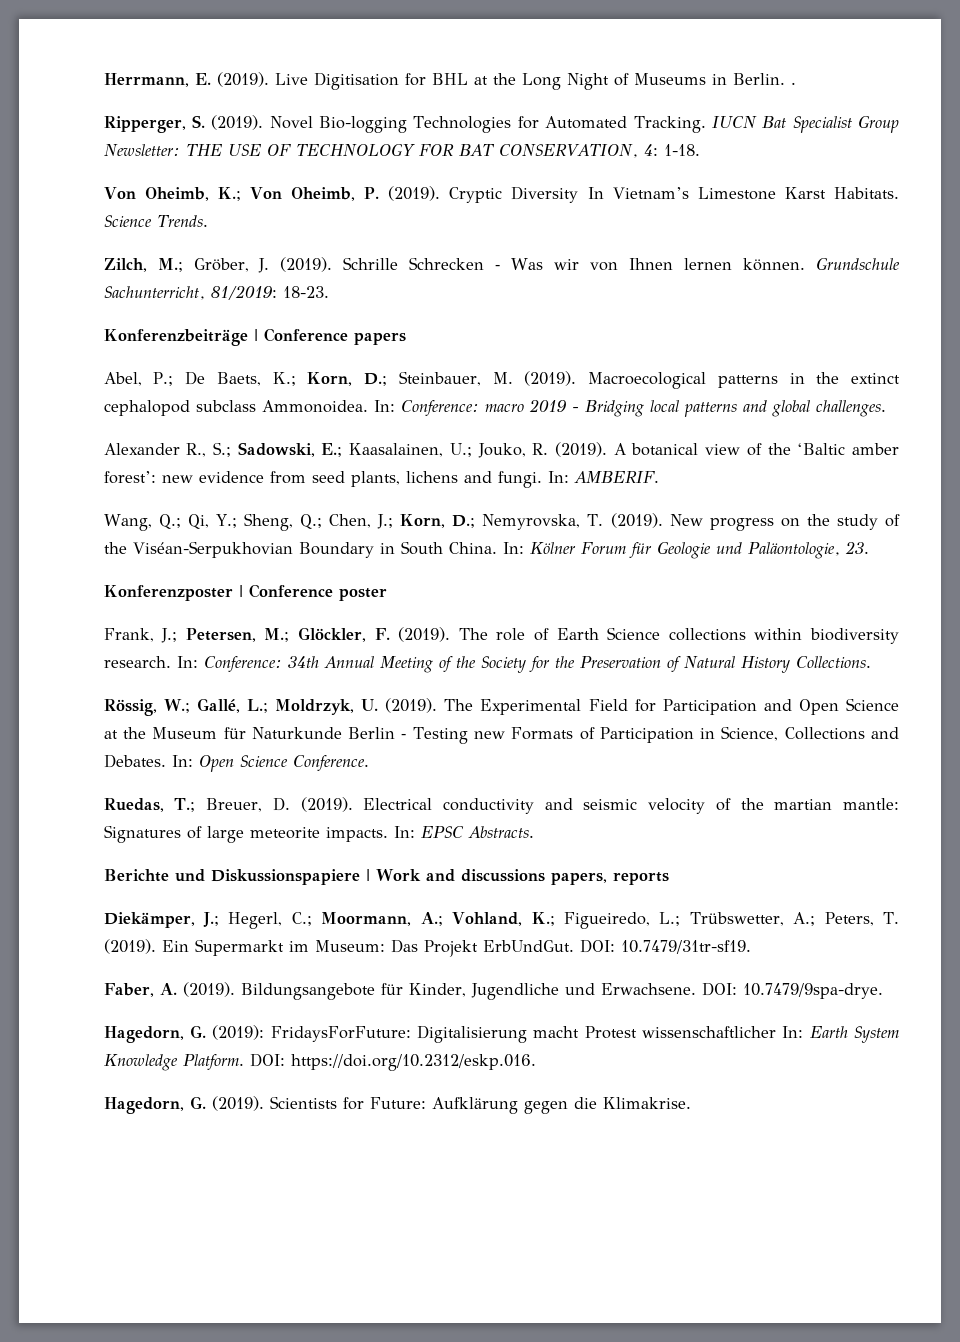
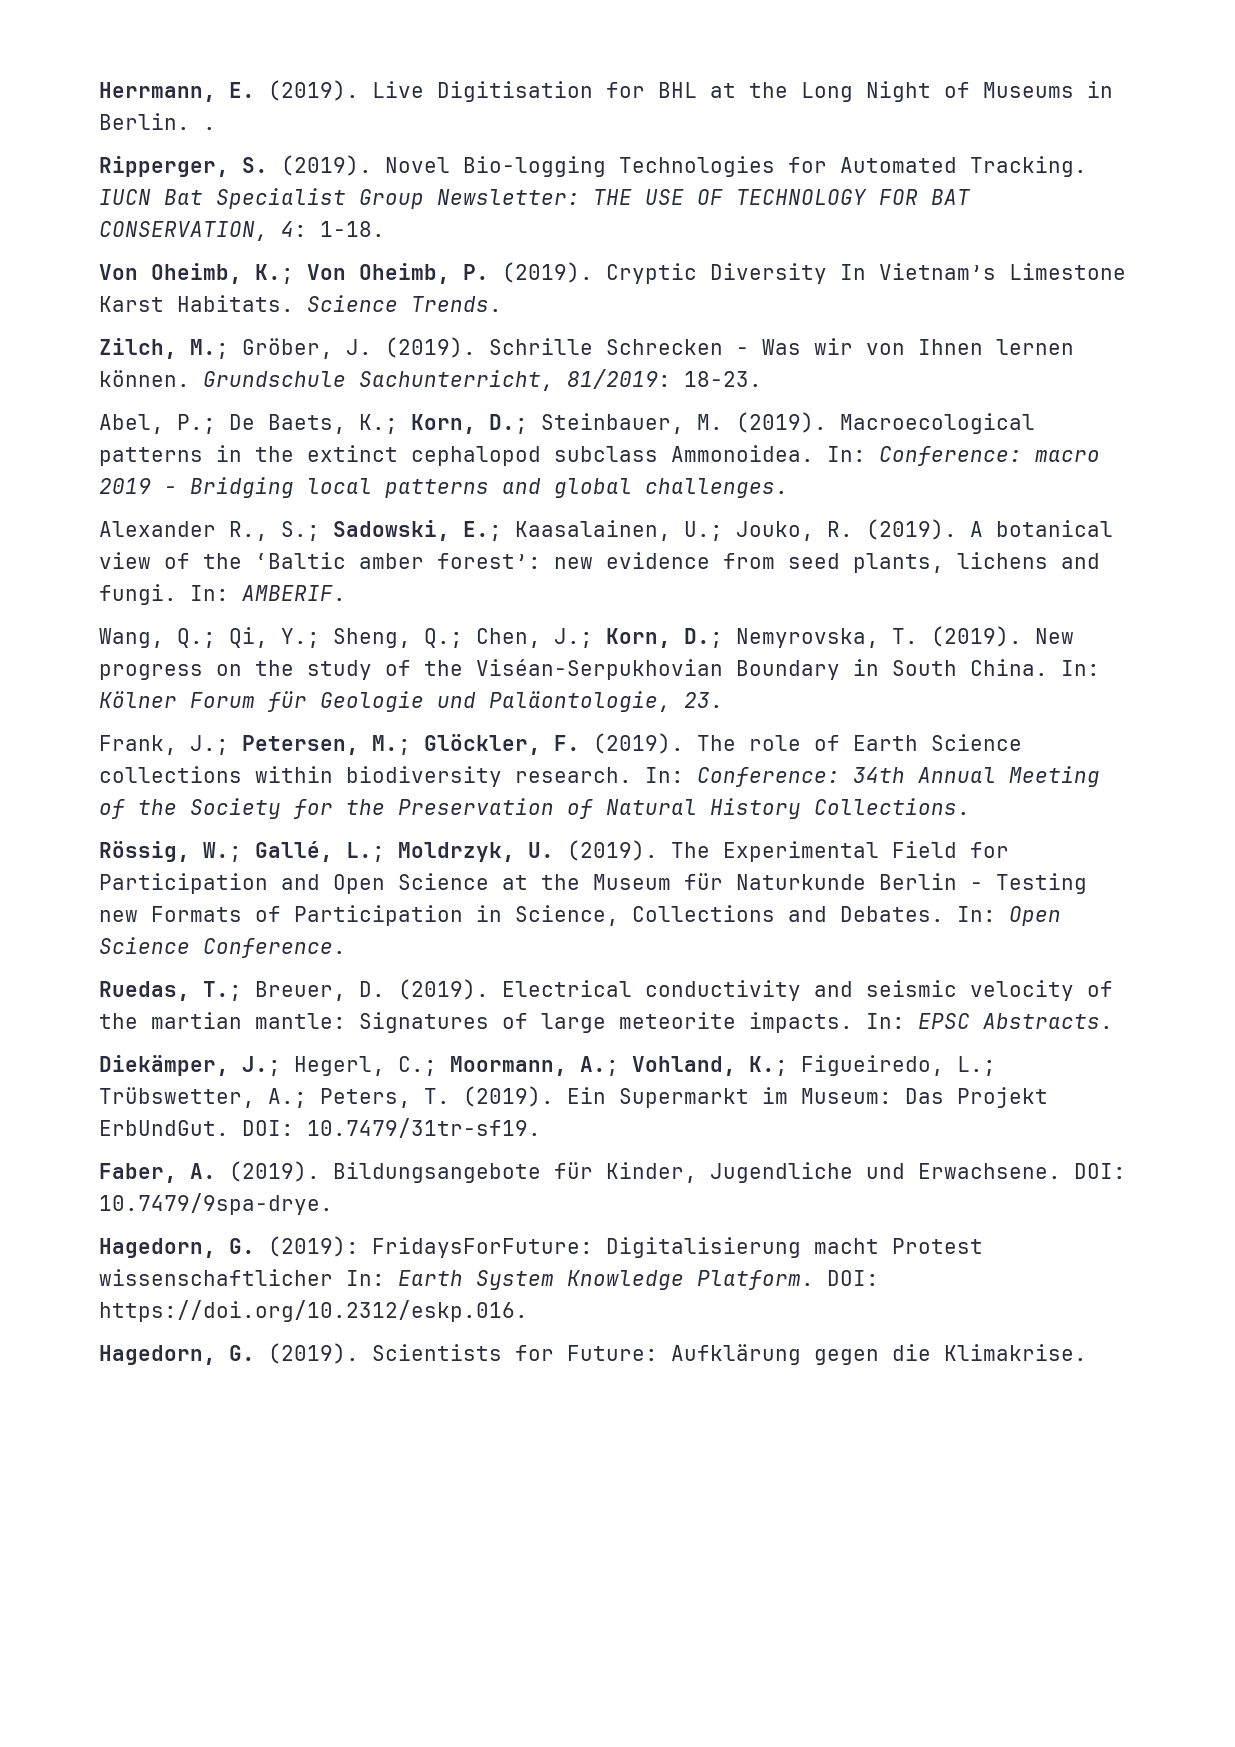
[103,328,406,346] // Konferenzbeiträge | Conference papers -> (763, 379) none
[103,584,387,601] // Konferenzposter | Conference poster -> (724, 700) none
[103,869,669,885] // Berichte und Diskussionspapiere | Work and discussions papers, reports -> (1114, 1021) none

